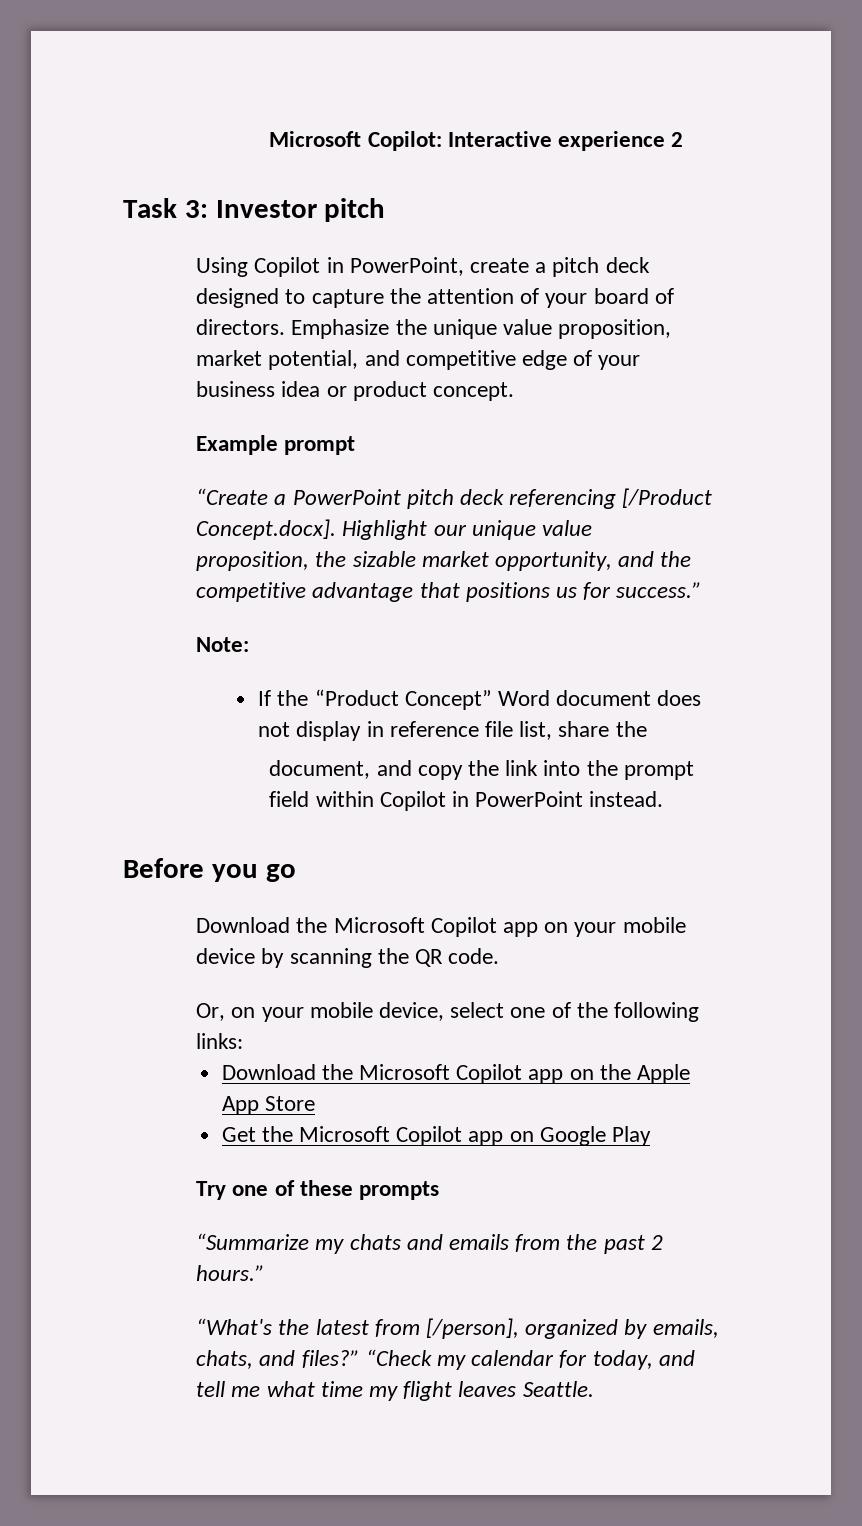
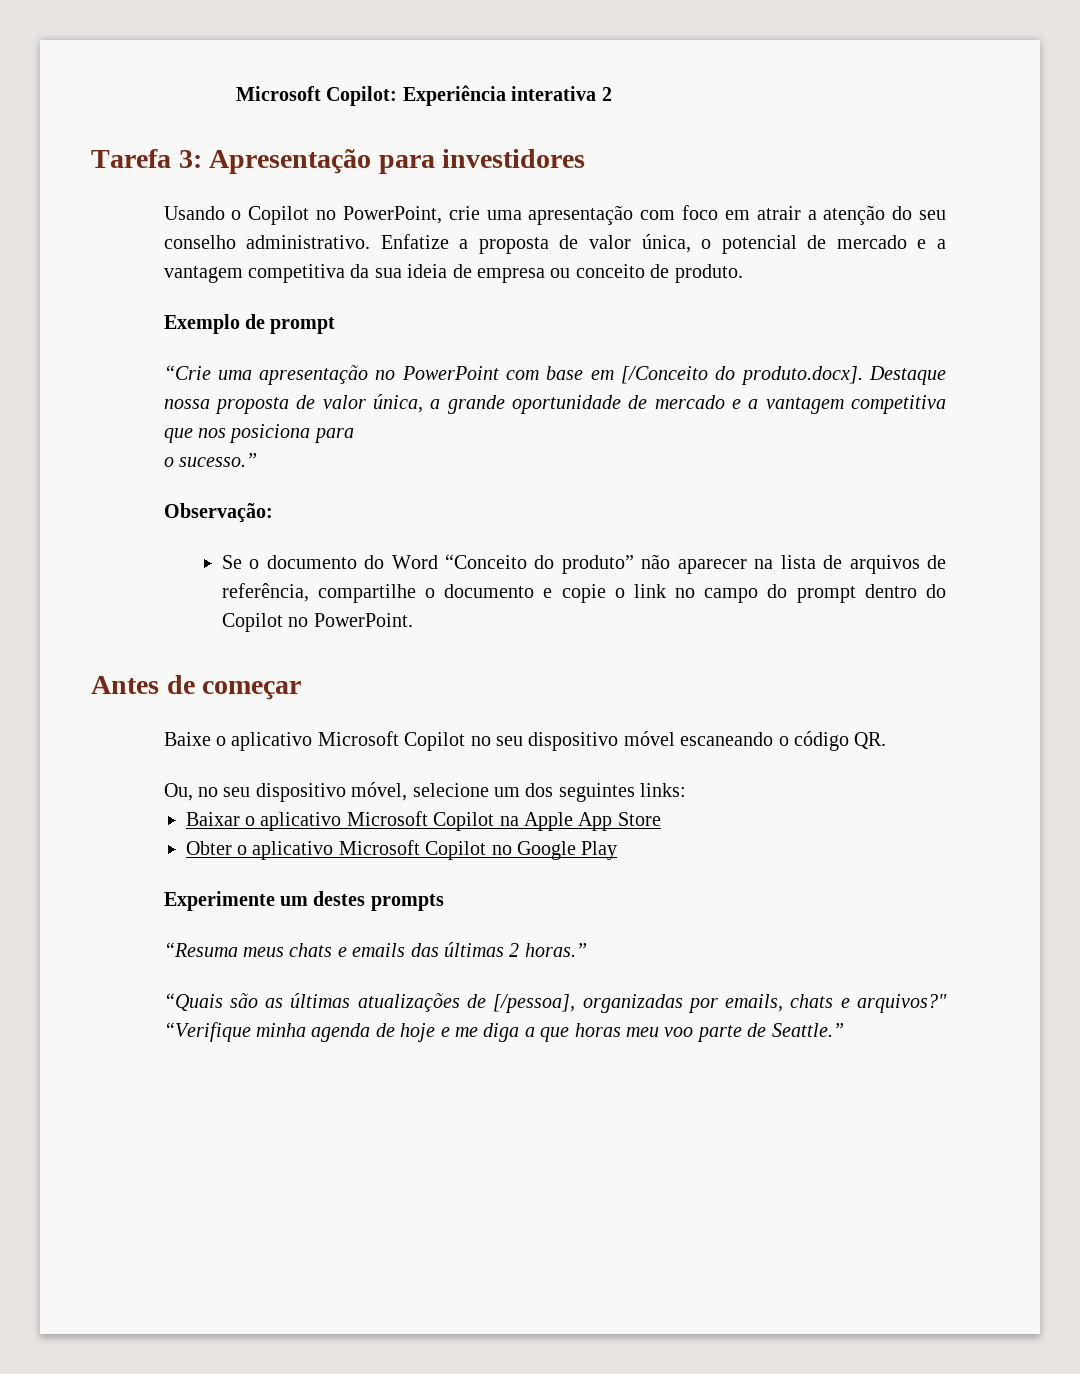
[447,131,666,151] Interactive experience -> [402,85,597,106] Experiência interativa
[123,198,386,222] [196,257,650,277] [196,288,674,308] [196,319,672,339] [196,350,641,370] [196,381,515,401] [196,435,356,455] [196,488,713,509] [196,519,593,540] [196,551,692,571] [196,582,703,602] [196,637,250,652] [258,689,702,710] [258,721,647,741] [269,760,694,780] [269,791,664,811] [123,858,296,882] [196,917,686,937] [196,948,500,968] [196,1002,700,1022] [196,1033,244,1049] [221,1064,690,1084] [221,1096,315,1115] [221,1126,651,1146] [196,1180,440,1200] [196,1233,663,1254] [196,1265,266,1281] [196,1318,719,1339] [196,1349,695,1370] [196,1381,594,1401] Task 3: Investor pitch // Using Copilot in PowerPoint, create a pitch deck designed to capture the attention of your board of directors. Emphasize the unique value proposition, market potential, and competitive edge of your business idea or product concept. // Example prompt // “Create a PowerPoint pitch deck referencing [/Product Concept.docx]. Highlight our unique value // proposition, the sizable market opportunity, and the competitive advantage that positions us for success.” // Note: // If the “Product Concept” Word document does not display in reference file list, share the // document, and copy the link into the prompt field within Copilot in PowerPoint instead. // Before you go // Download the Microsoft Copilot app on your mobile device by scanning the QR code. // Or, on your mobile device, select one of the following links: // Download the Microsoft Copilot app on the Apple App Store // Get the Microsoft Copilot app on Google Play // Try one of these prompts // “Summarize my chats and emails from the past 2 hours.” // “What's the latest from [/person], organized by emails, chats, and files?” “Check my calendar for today, and tell me what time my flight leaves Seattle. -> [91,149,586,174] [163,205,947,225] [163,234,946,254] [163,264,743,283] [163,314,336,334] [163,365,946,385] [163,394,947,414] [163,424,354,443] [163,453,257,467] [163,503,273,523] [221,554,947,574] [221,583,947,603] [221,613,413,632] [91,675,302,700] [163,731,887,751] [163,782,687,802] [185,811,661,831] [185,840,618,860] [163,891,444,911] [163,942,587,957] [163,993,947,1013] [163,1022,844,1042] Tarefa 3: Apresentação para investidores // Usando o Copilot no PowerPoint, crie uma apresentação com foco em atrair a atenção do seu conselho administrativo. Enfatize a proposta de valor única, o potencial de mercado e a vantagem competitiva da sua ideia de empresa ou conceito de produto. // Exemplo de prompt // “Crie uma apresentação no PowerPoint com base em [/Conceito do produto.docx]. Destaque nossa proposta de valor única, a grande oportunidade de mercado e a vantagem competitiva que nos posiciona para // o sucesso.” // Observação: // Se o documento do Word “Conceito do produto” não aparecer na lista de arquivos de referência, compartilhe o documento e copie o link no campo do prompt dentro do Copilot no PowerPoint. // Antes de começar // Baixe o aplicativo Microsoft Copilot no seu dispositivo móvel escaneando o código QR. // Ou, no seu dispositivo móvel, selecione um dos seguintes links: // Baixar o aplicativo Microsoft Copilot na Apple App Store // Obter o aplicativo Microsoft Copilot no Google Play // Experimente um destes prompts // “Resuma meus chats e emails das últimas 2 horas.” // “Quais são as últimas atualizações de [/pessoa], organizadas por emails, chats e arquivos?" “Verifique minha agenda de hoje e me diga a que horas meu voo parte de Seattle.”

